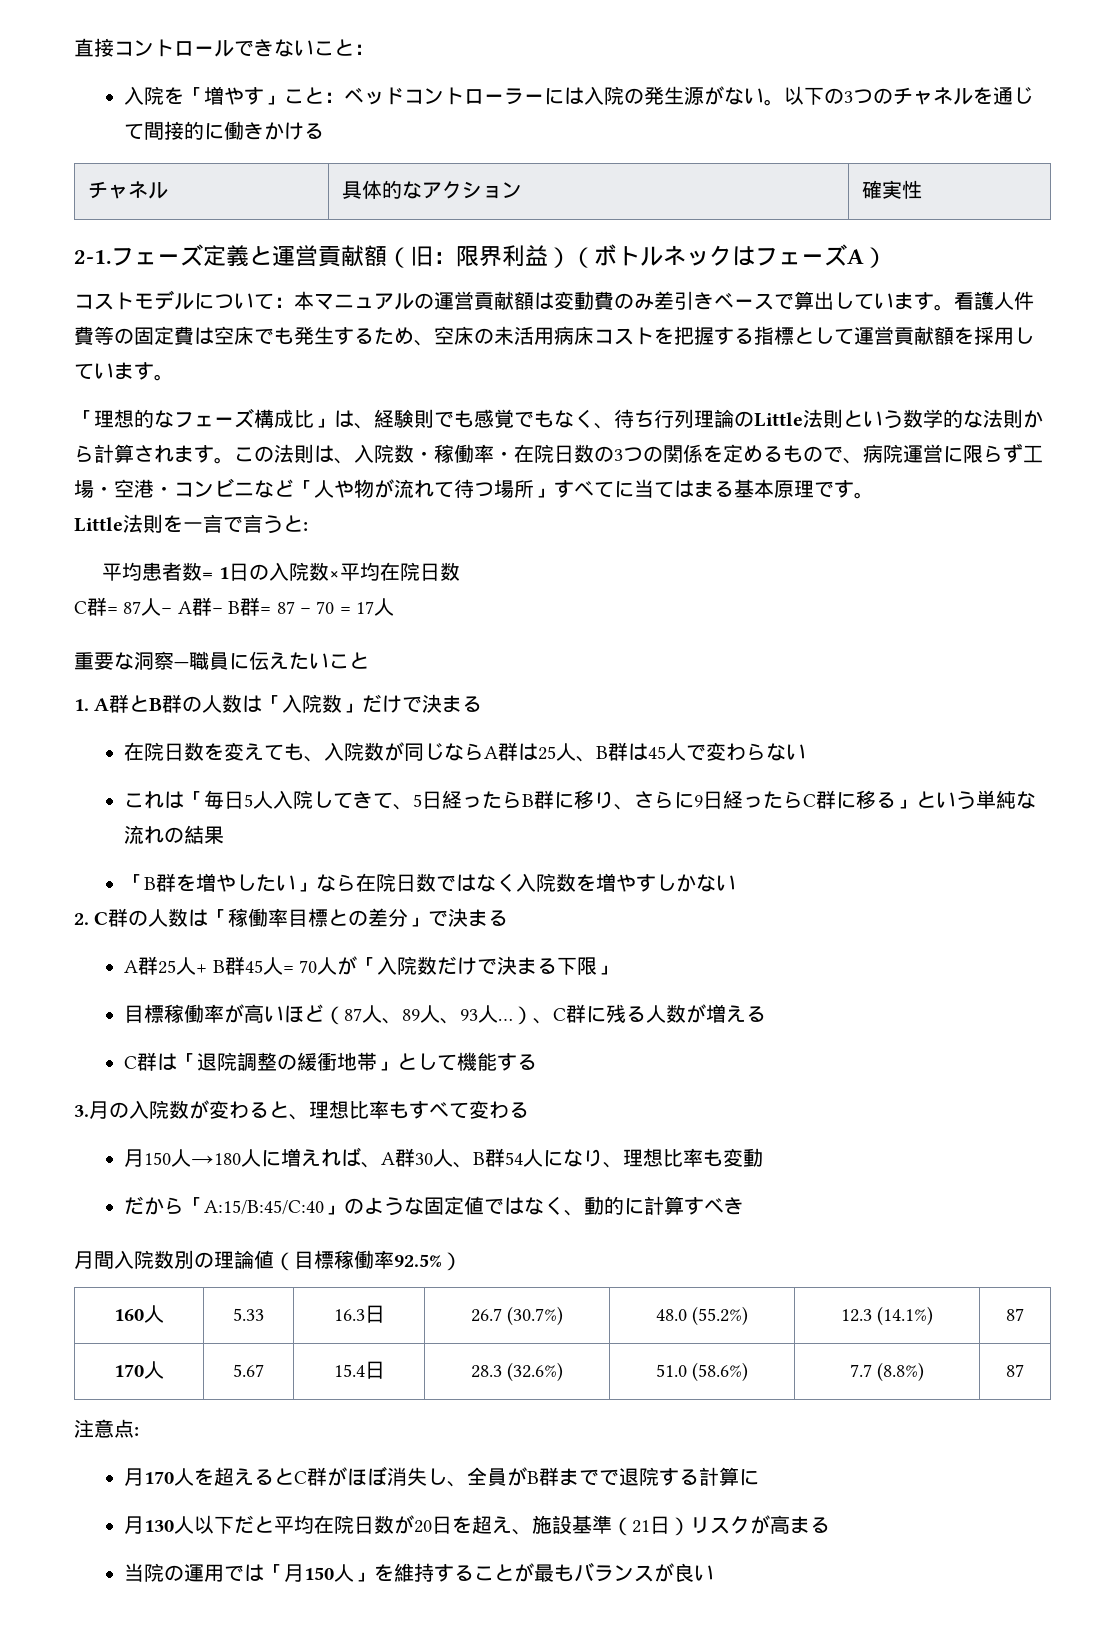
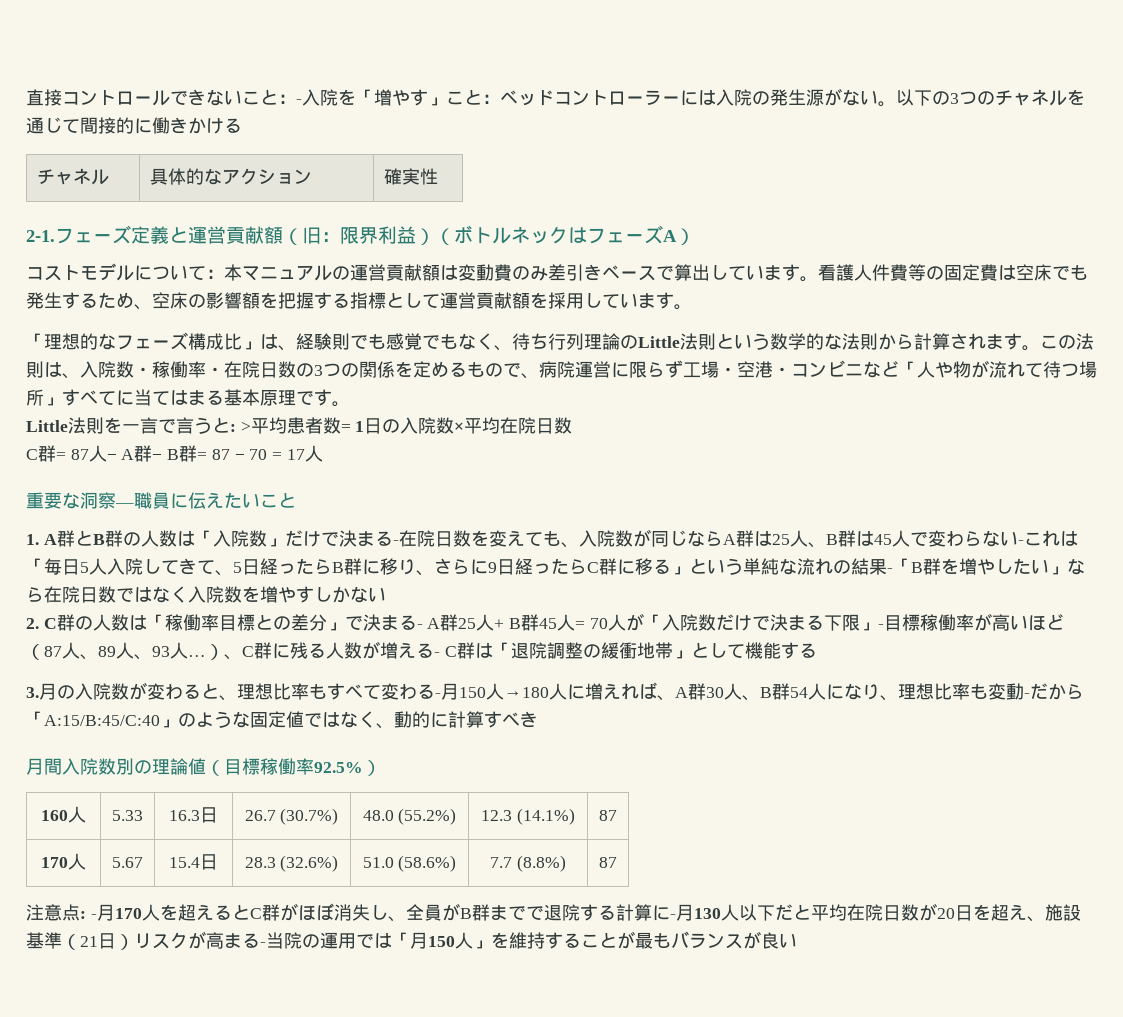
(374, 49) // -> [296,99,302,104] -
[494,326,654,345] 未活用病床コスト -> [206,292,260,309] 影響額
(308, 526) // -> [240,421,251,432] >
(483, 704) // -> [392,540,399,545] -
(807, 752) // -> [1017,540,1024,545] -
(225, 835) // -> [887,568,893,573] -
(509, 918) // -> [416,624,423,629] -
(617, 970) // -> [877,624,884,629] -
(767, 1014) // -> [434,652,440,657] -
(529, 1110) // -> [435,693,441,698] -
(764, 1157) // -> [1024,693,1030,698] -
(139, 1431) // -> [90,914,97,919] -
(760, 1477) // -> [669,914,676,919] -
(831, 1525) // -> [260,942,266,947] -

